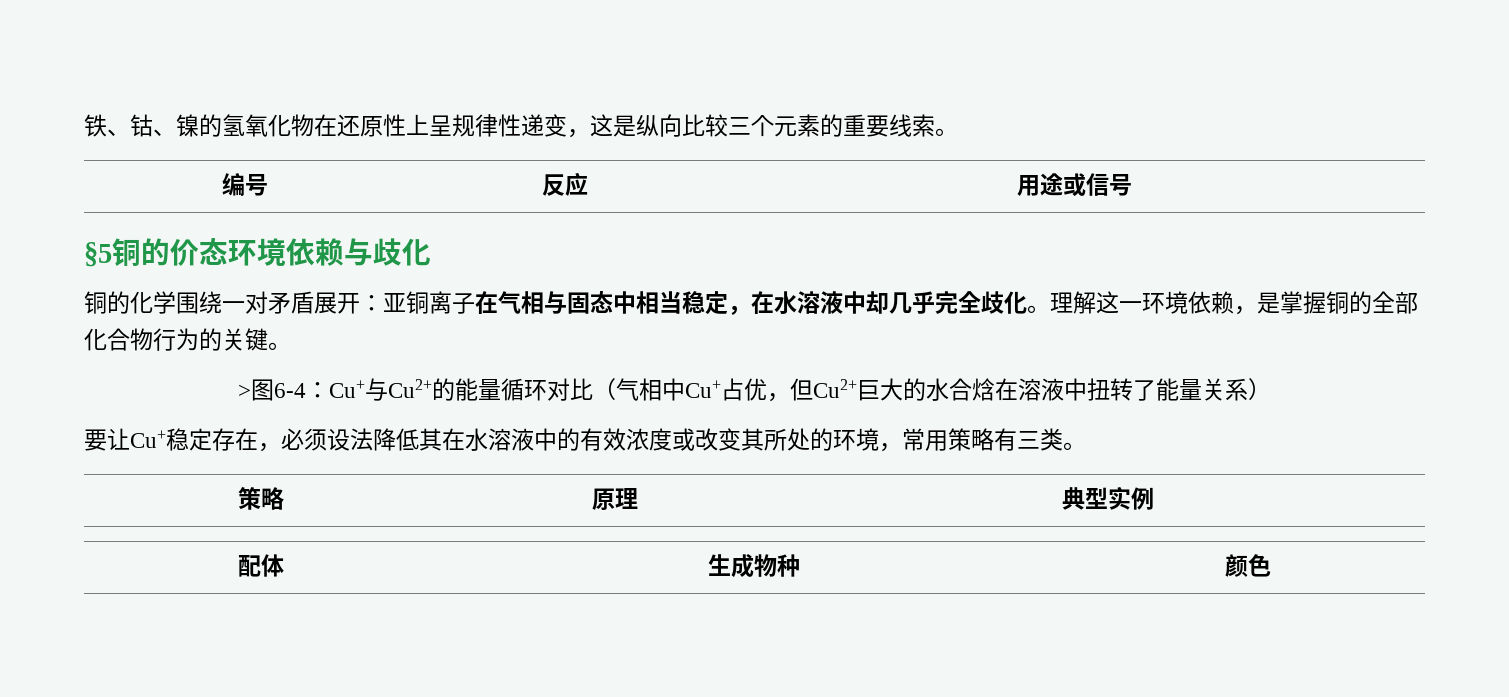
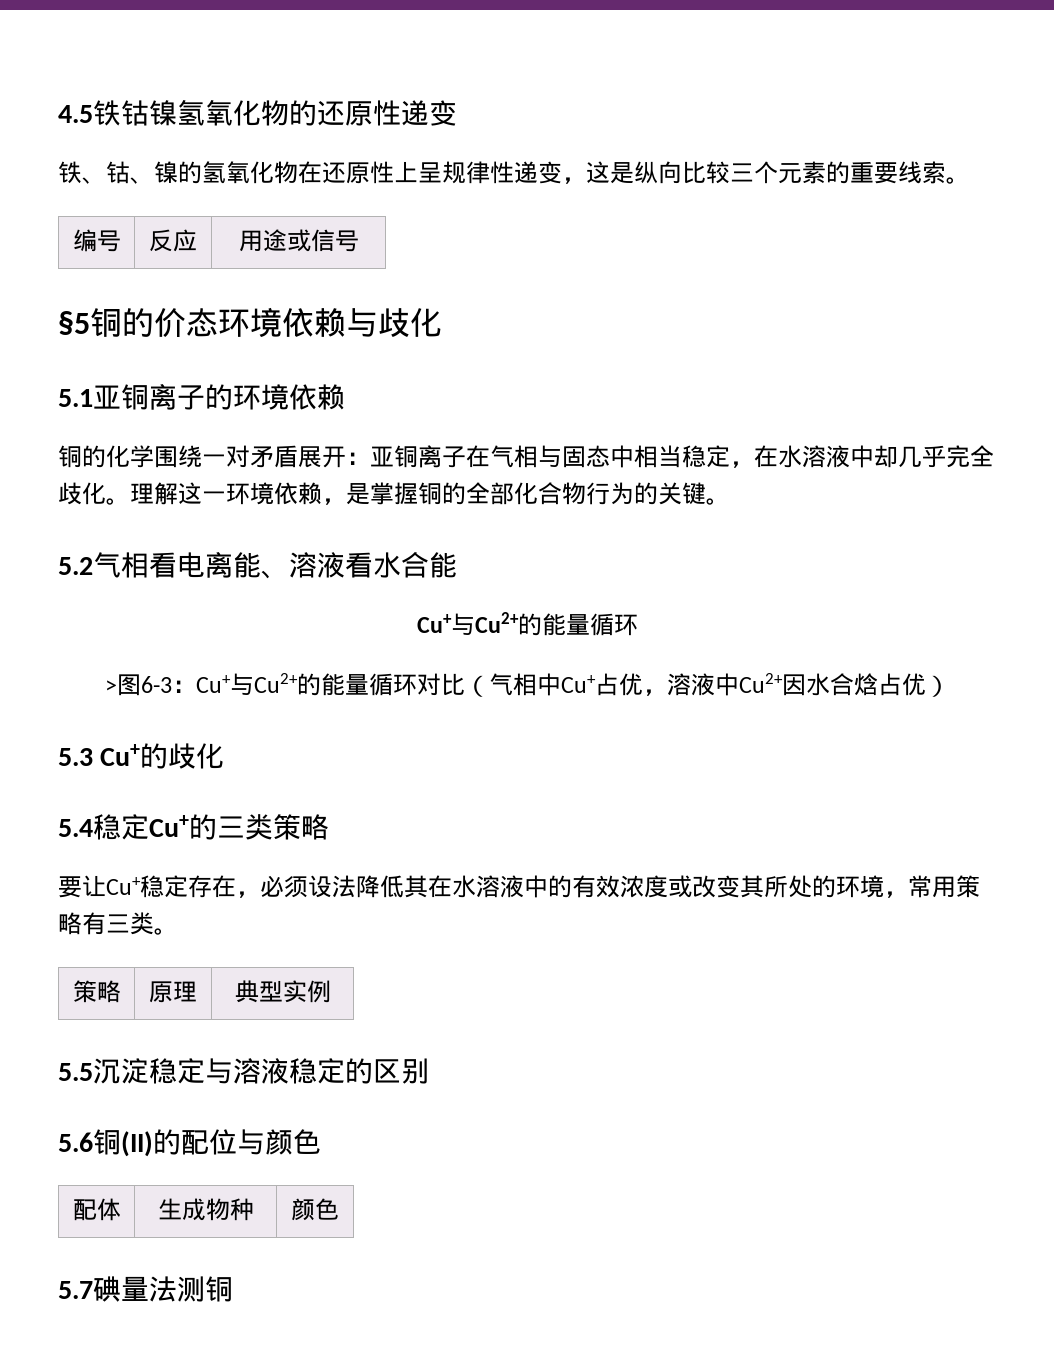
(84, 125) none -> [58,100,457,126] 4.5铁钴镍氢氧化物的还原性递变 //
(431, 252) none -> [58,384,345,410] // 5.1亚铜离子的环境依赖
(291, 346) none -> [58,552,457,579] [416,612,638,636] // 5.2气相看电离能、溶液看水合能 // Cu+与Cu2+的能量循环
[274,383,306,398] 6-4 -> [140,676,172,693] 6-3
[790,378,1271,401] 但Cu2+巨大的水合焓在溶液中扭转了能量关系） -> [666,673,950,697] [58,743,225,769] [58,814,329,840] 溶液中Cu2+因水合焓占优） // 5.3 Cu+的歧化 // 5.4稳定Cu+的三类策略
(1154, 498) none -> [58,1058,429,1084] [58,1129,321,1157] // 5.5沉淀稳定与溶液稳定的区别 // 5.6铜(II)的配位与颜色
(1271, 565) none -> [58,1276,233,1302] // 5.7碘量法测铜

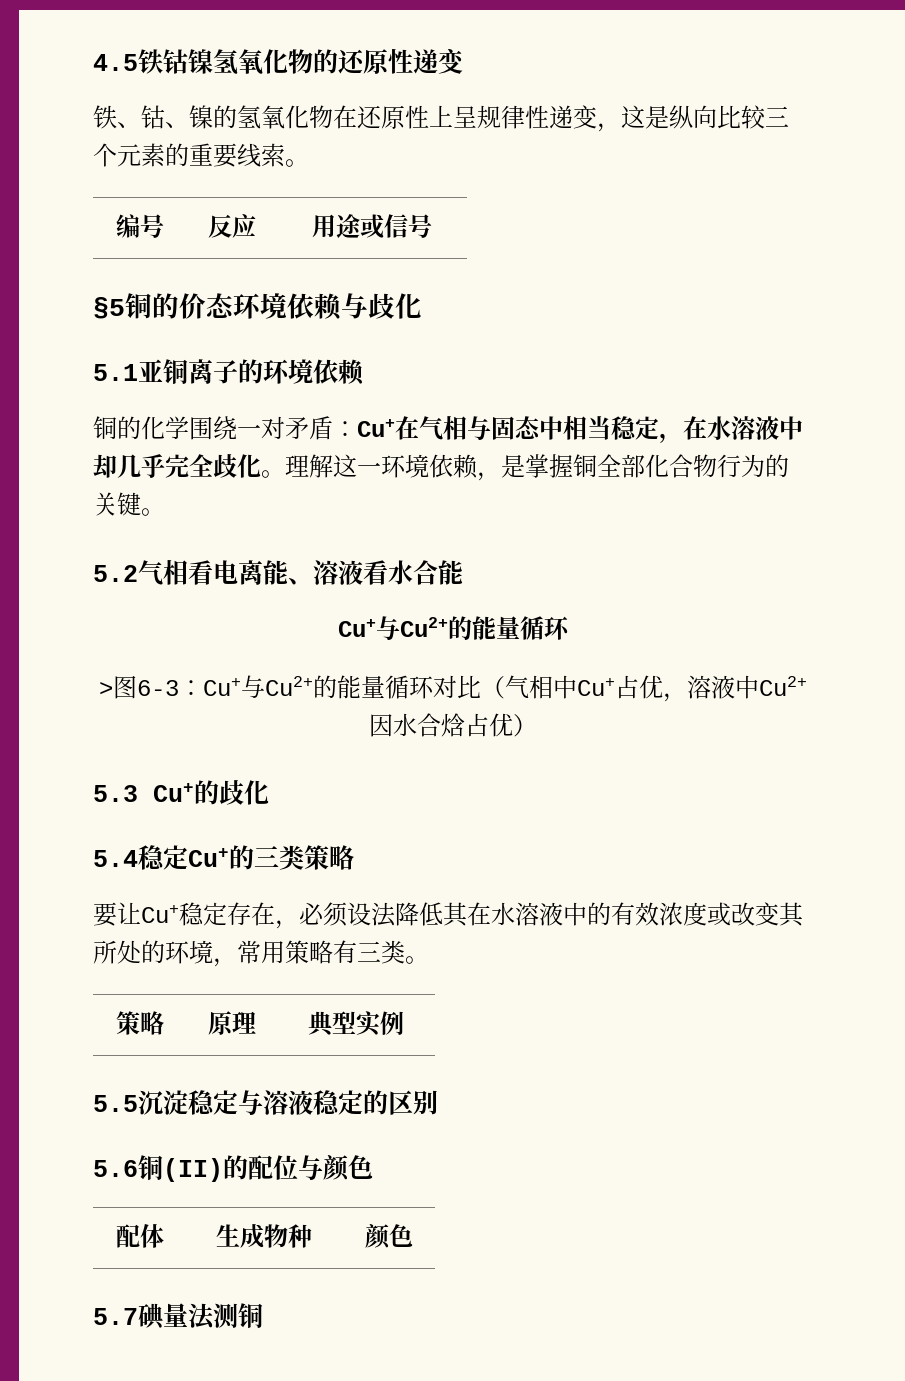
[298,445,466,468] 展开：亚铜离子 -> [333,419,395,437] ：Cu+
[442,482,466,505] 的 -> (597, 466) none

